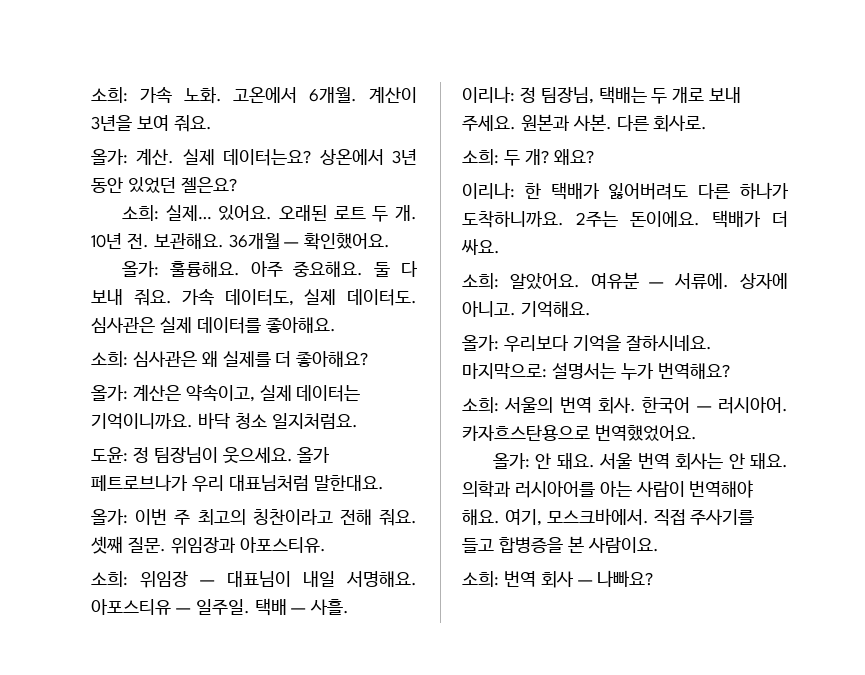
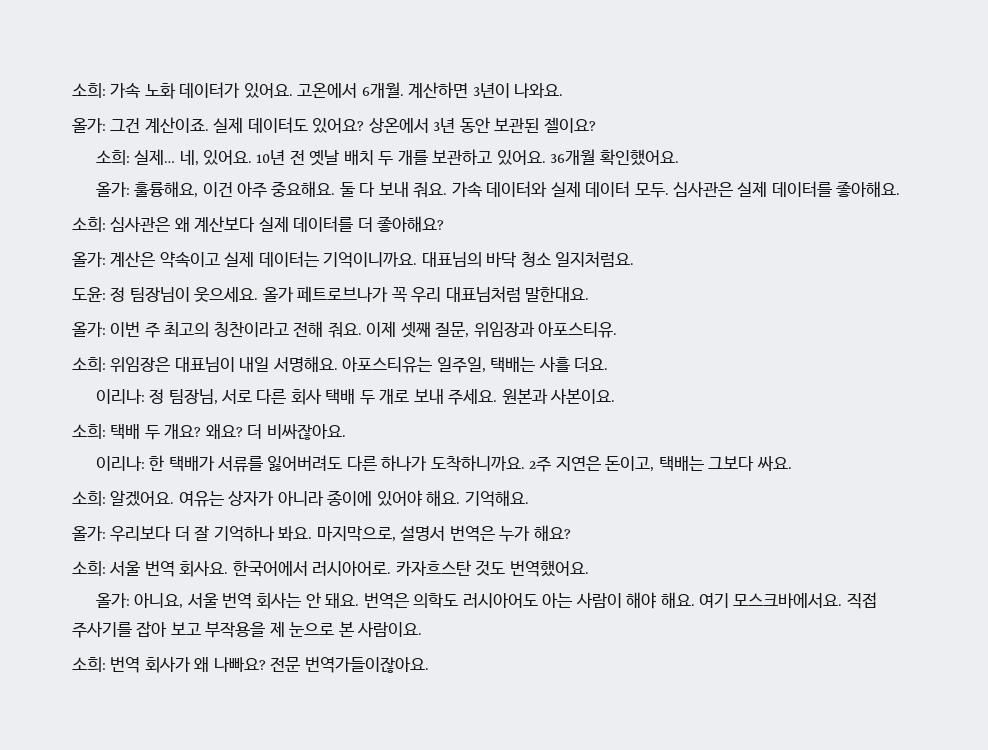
[183,86,417,104] [91,115,212,132] [91,148,312,166] 노화. 고온에서 6개월. 계산이 3년을 보여 줘요. // 올가: 계산. 실제 데이터는요? -> [144,82,564,99] [72,117,365,133] 노화 데이터가 있어요. 고온에서 6개월. 계산하면 3년이 나와요. // 올가: 그건 계산이죠. 실제 데이터도 있어요?
[127,177,237,194] 있었던 젤은요? -> [494,117,596,133] 보관된 젤이요?
[218,205,418,222] [91,233,300,249] 있어요. 오래된 로트 두 개. 10년 전. 보관해요. 36개월 — -> [179,149,596,166] 네, 있어요. 10년 전 옛날 배치 두 개를 보관하고 있어요. 36개월
[169,261,240,277] 훌륭해요. -> [134,181,233,198] 훌륭해요, 이건
[224,289,417,306] 데이터도, 실제 데이터도. -> [486,181,669,198] 데이터와 실제 데이터 모두.
[222,351,271,367] 실제를 -> [194,216,354,232] 계산보다 실제 데이터를
[185,384,255,402] 약속이고, -> [159,251,220,268] 약속이고
(193, 421) none -> [421,252,482,267] 대표님의
(188, 482) none -> [391,287,407,303] 꼭
[91,536,166,554] 셋째 질문. -> [366,321,470,338] 이제 셋째 질문,
[140,571,215,588] 위임장 — -> [110,357,171,373] 위임장은
[91,598,350,616] 아포스티유 — 일주일. 택배 — 사흘. -> [342,356,609,373] 아포스티유는 일주일, 택배는 사흘 더요.
[598,86,647,104] 택배는 -> [220,388,356,405] 서로 다른 회사 택배
[572,114,708,132] [462,149,549,166] 사본. 다른 회사로. // 소희: 두 개? -> [550,388,616,404] [72,424,202,440] 사본이요. // 소희: 택배 두 개요?
(594, 157) none -> [247,424,346,440] 더 비싸잖아요.
(600, 191) none -> [216,456,263,472] 서류를
[576,210,788,228] [461,239,500,255] [462,272,788,290] [462,301,591,317] [462,335,712,352] [462,362,730,380] [462,397,788,414] [462,425,697,442] [492,453,595,469] 2주는 돈이에요. 택배가 더 싸요. // 소희: 알았어요. 여유분 — 서류에. 상자에 아니고. 기억해요. // 올가: 우리보다 기억을 잘하시네요. 마지막으로: 설명서는 누가 번역해요? // 소희: 서울의 번역 회사. 한국어 — 러시아어. 카자흐스탄용으로 번역했었어요. // 올가: 안 돼요. -> [529,456,792,472] [72,490,529,507] [72,525,571,542] [72,560,589,577] [95,593,184,609] 2주 지연은 돈이고, 택배는 그보다 싸요. // 소희: 알겠어요. 여유는 상자가 아니라 종이에 있어야 해요. 기억해요. // 올가: 우리보다 더 잘 기억하나 봐요. 마지막으로, 설명서 번역은 누가 해요? // 소희: 서울 번역 회사요. 한국어에서 러시아어로. 카자흐스탄 것도 번역했어요. // 올가: 아니요,
[462,480,754,498] [462,508,755,526] [462,537,563,553] 의학과 러시아어를 아는 사람이 번역해야 해요. 여기, 모스크바에서. 직접 주사기를 들고 합병증을 -> [363,592,877,609] [72,621,335,638] 번역은 의학도 러시아어도 아는 사람이 해야 해요. 여기 모스크바에서요. 직접 주사기를 잡아 보고 부작용을 제 눈으로
[540,570,654,588] 회사 — 나빠요? -> [144,656,429,673] 회사가 왜 나빠요? 전문 번역가들이잖아요.

